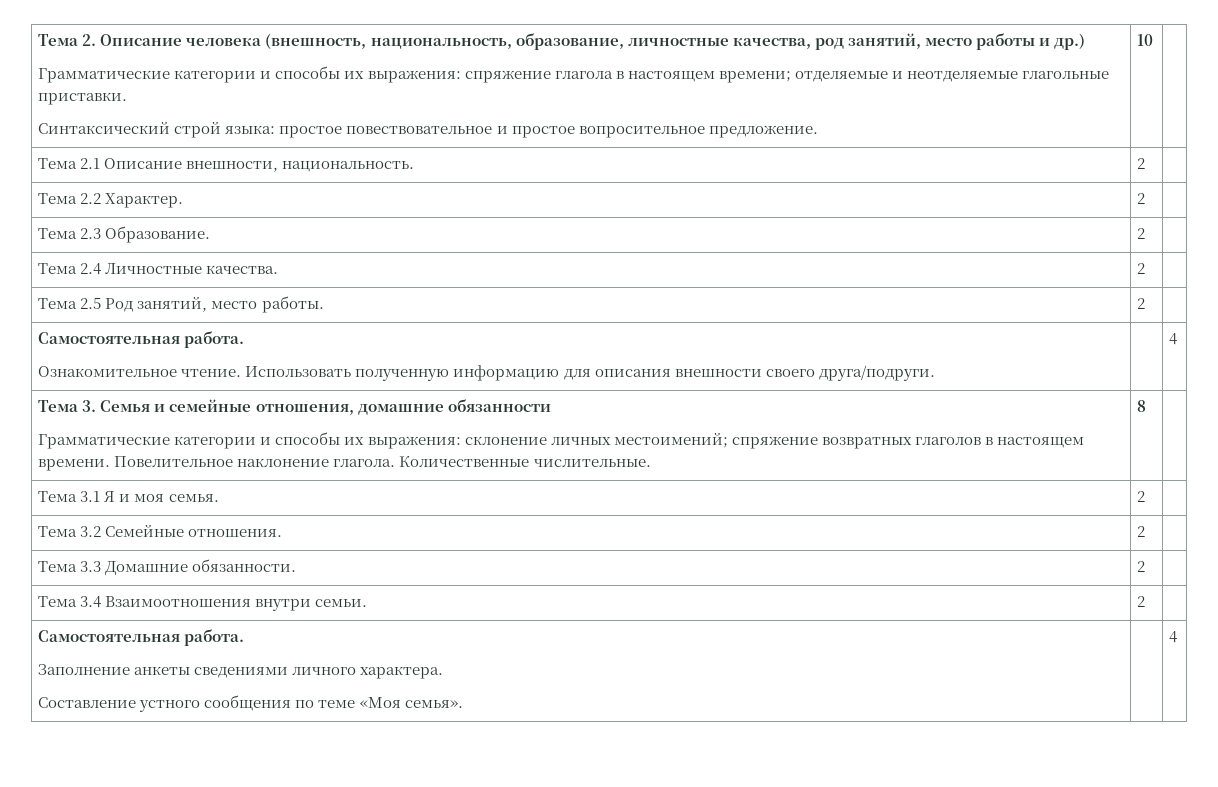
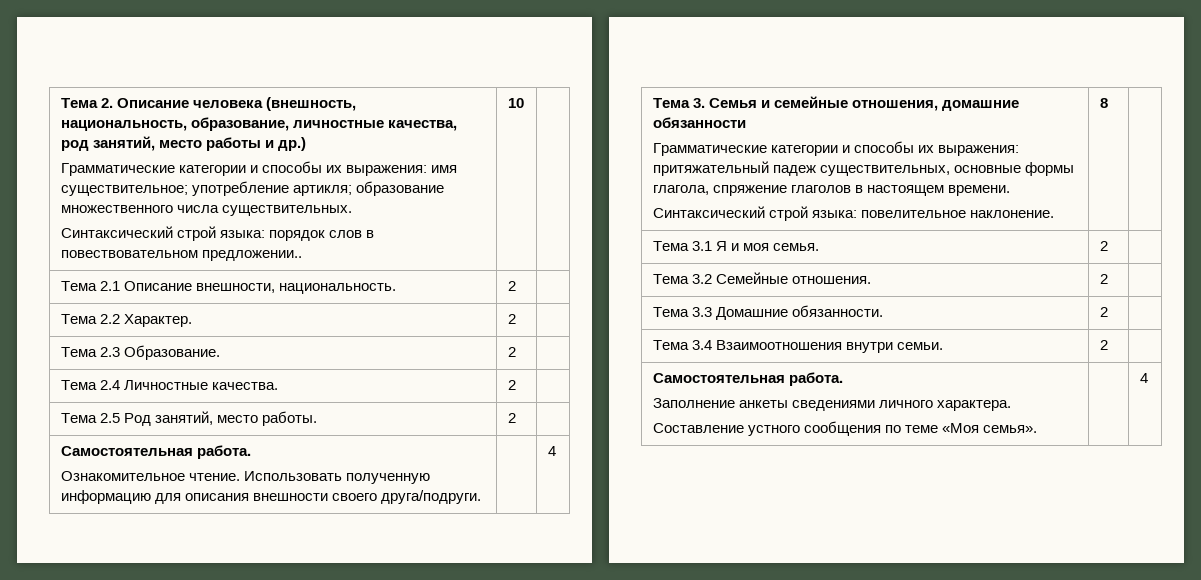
[464,70,1109,83] [38,92,128,105] [38,121,818,138] спряжение глагола в настоящем времени; отделяемые и неотделяемые глагольные приставки. // Синтаксический строй языка: простое повествовательное и простое вопросительное предложение. -> [430,165,457,173] [60,181,444,196] [60,205,352,216] [60,226,374,241] [60,250,302,261] имя существительное; употребление артикля; образование множественного числа существительных. // Синтаксический строй языка: порядок слов в повествовательном предложении..
[464,432,912,449] склонение личных местоимений; спряжение возвратных -> [652,161,1074,176] [652,185,787,196] притяжательный падеж существительных, основные формы глагола, спряжение
[114,456,651,467] Повелительное наклонение глагола. Количественные числительные. -> [652,206,1054,221] // Синтаксический строй языка: повелительное наклонение.

